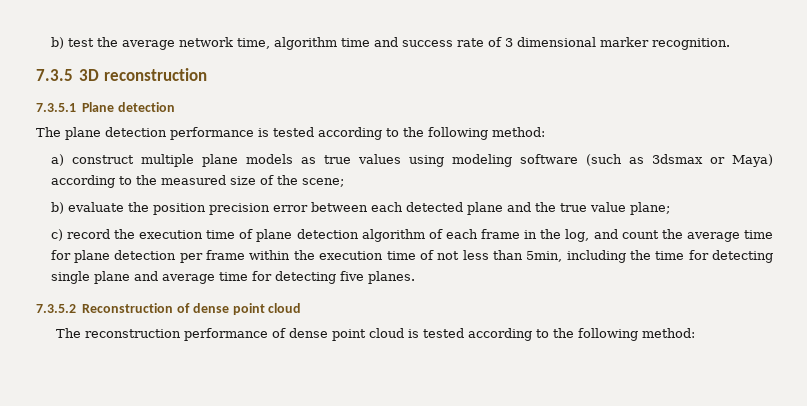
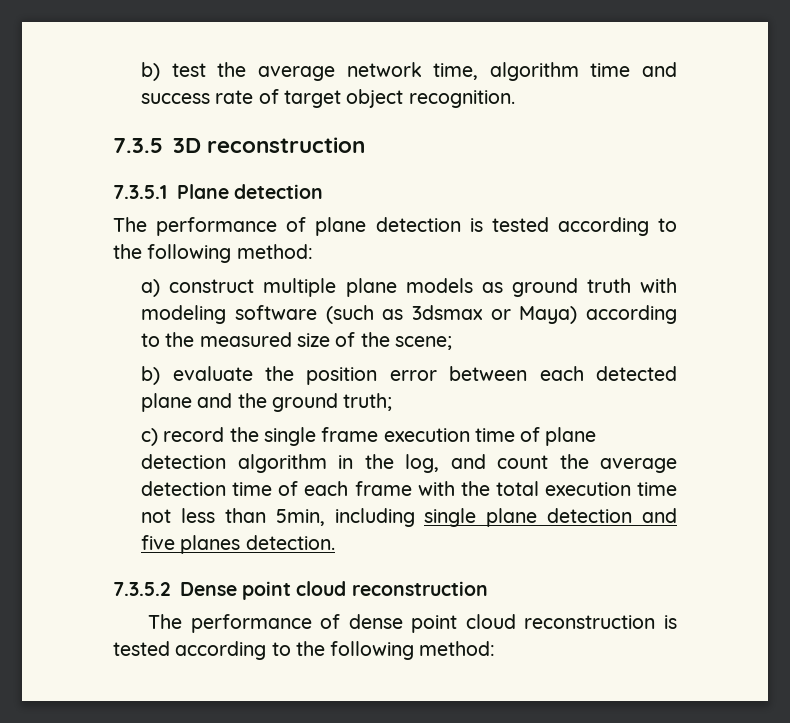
[504,37,649,47] 3 dimensional marker -> [284,89,404,108] target object
[65,127,254,140] plane detection performance -> [156,217,461,236] performance of plane detection
[323,154,444,167] true values using -> [511,278,677,297] ground truth with
[208,203,270,215] precision -> (378, 376) none
[559,202,670,215] true value plane; -> [272,393,393,412] ground truth;
(135, 234) none -> [264,427,379,446] single frame
[428,229,521,239] of each frame -> (327, 463) none
[743,230,773,239] [50,250,434,263] time for plane detection per frame within the execution time of -> [141,481,677,496] detection time of each frame with the total execution time
[629,250,773,263] [50,271,415,284] [36,303,302,315] [56,328,182,338] the time for detecting single plane and average time for detecting five planes. // 7.3.5.2 Reconstruction of dense point cloud // The reconstruction -> [424,508,677,527] [141,535,335,554] [113,581,488,600] [147,614,182,629] single plane detection and five planes detection. // 7.3.5.2 Dense point cloud reconstruction // The
(405, 333) none -> [524,615,656,629] reconstruction

